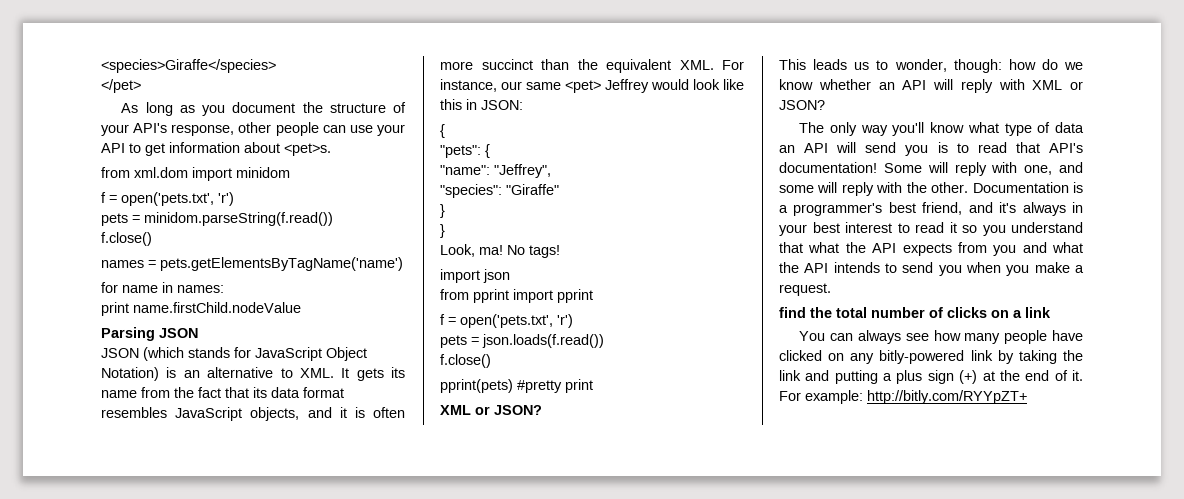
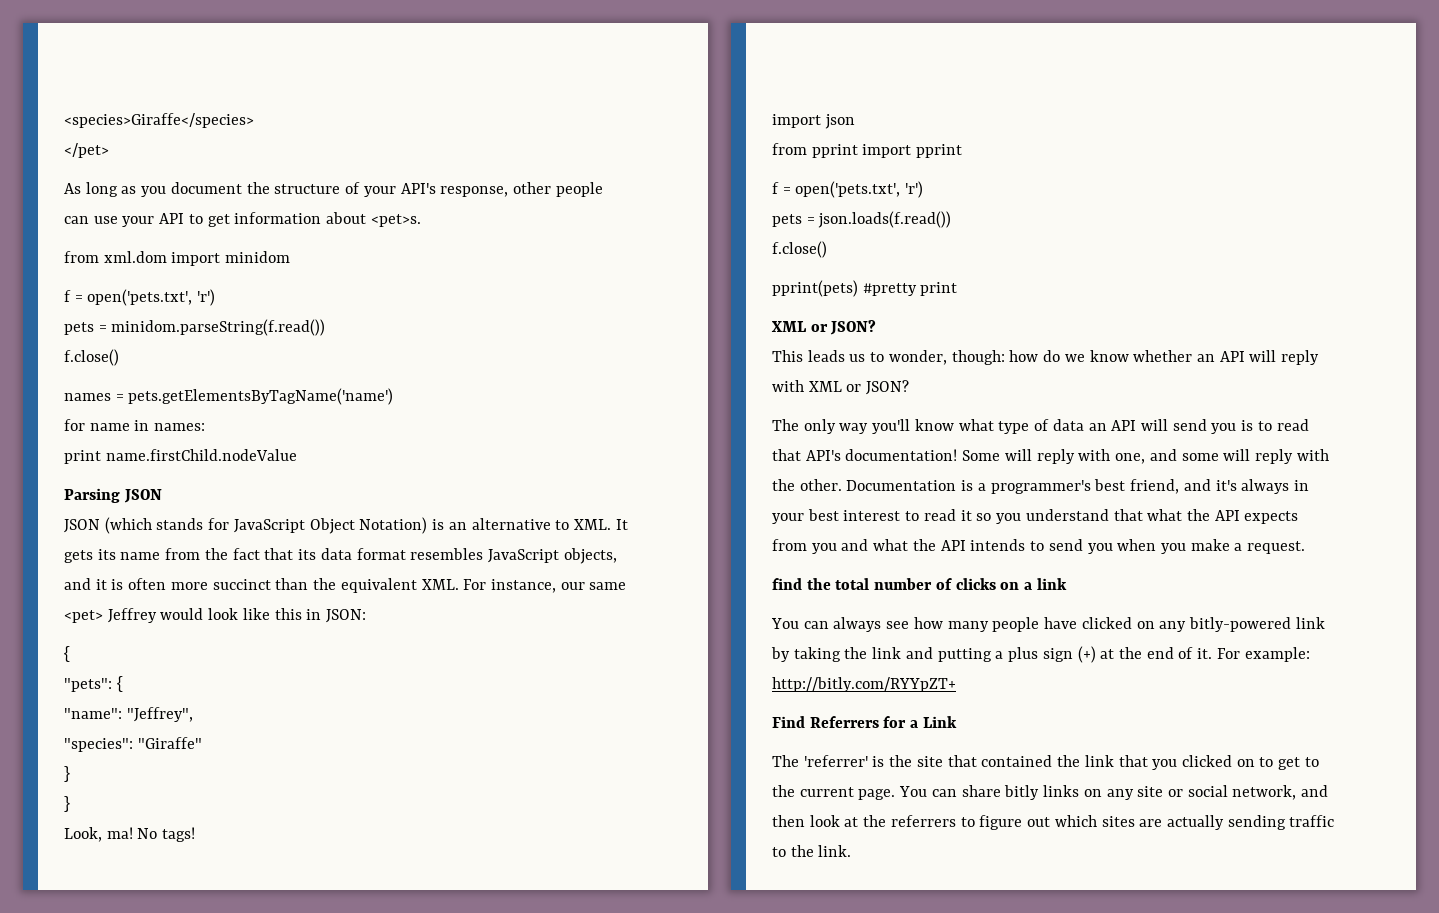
(1027, 397) none -> [772,716,957,728] [772,755,1319,770] [772,785,1329,800] [772,815,1335,830] [772,845,852,857] // Find Referrers for a Link // The 'referrer' is the site that contained the link that you clicked on to get to the current page. You can share bitly links on any site or social network, and then look at the referrers to figure out which sites are actually sending traffic to the link.

